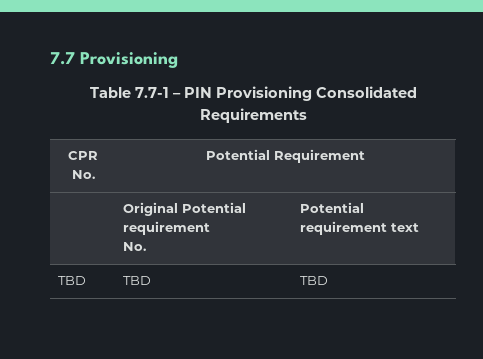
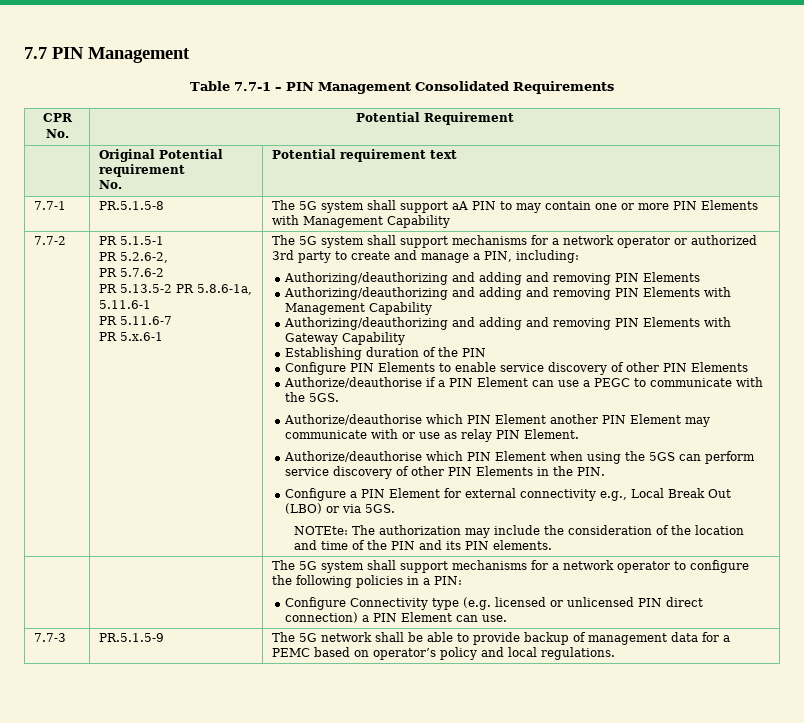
[80,52,178,68] Provisioning -> [52,47,190,63] PIN Management
[215,86,312,101] Provisioning -> [317,82,411,94] Management
[58,276,87,285] [123,276,152,285] [300,276,329,285] TBD | TBD | TBD -> [34,201,67,210] [99,201,165,210] [272,200,759,213] [272,215,451,228] [34,236,67,245] [99,236,165,245] [99,252,169,263] [99,268,165,277] [99,284,253,295] [99,300,152,309] [99,316,173,325] [99,332,164,341] [272,235,758,248] [272,250,580,263] [283,272,700,285] [283,287,731,300] [284,302,432,315] [283,317,731,330] [284,332,405,345] [284,347,486,360] [284,362,748,375] [283,377,763,388] [284,392,339,402] [283,414,710,427] [284,429,579,442] [283,451,755,464] [284,466,605,479] [284,488,731,501] [284,503,395,514] [294,525,745,538] [294,540,553,550] [272,560,750,573] [272,575,463,588] [284,597,703,610] [284,612,507,623] [34,633,67,642] [99,633,165,642] [272,632,731,645] [272,647,616,660] 7.7-1 | PR.5.1.5-8 | The 5G system shall support aA PIN to may contain one or more PIN Elements with Management Capability // 7.7-2 | PR 5.1.5-1 // PR 5.2.6-2, // PR 5.7.6-2 // PR 5.13.5-2 PR 5.8.6-1a, 5.11.6-1 // PR 5.11.6-7 // PR 5.x.6-1 | The 5G system shall support mechanisms for a network operator or authorized 3rd party to create and manage a PIN, including: // Authorizing/deauthorizing and adding and removing PIN Elements // Authorizing/deauthorizing and adding and removing PIN Elements with Management Capability // Authorizing/deauthorizing and adding and removing PIN Elements with Gateway Capability // Establishing duration of the PIN // Configure PIN Elements to enable service discovery of other PIN Elements // Authorize/deauthorise if a PIN Element can use a PEGC to communicate with the 5GS. // Authorize/deauthorise which PIN Element another PIN Element may communicate with or use as relay PIN Element. // Authorize/deauthorise which PIN Element when using the 5GS can perform service discovery of other PIN Elements in the PIN. // Configure a PIN Element for external connectivity e.g., Local Break Out (LBO) or via 5GS. // NOTEte: The authorization may include the consideration of the location and time of the PIN and its PIN elements. // | | The 5G system shall support mechanisms for a network operator to configure the following policies in a PIN: // Configure Connectivity type (e.g. licensed or unlicensed PIN direct connection) a PIN Element can use. // 7.7-3 | PR.5.1.5-9 | The 5G network shall be able to provide backup of management data for a PEMC based on operator’s policy and local regulations.

